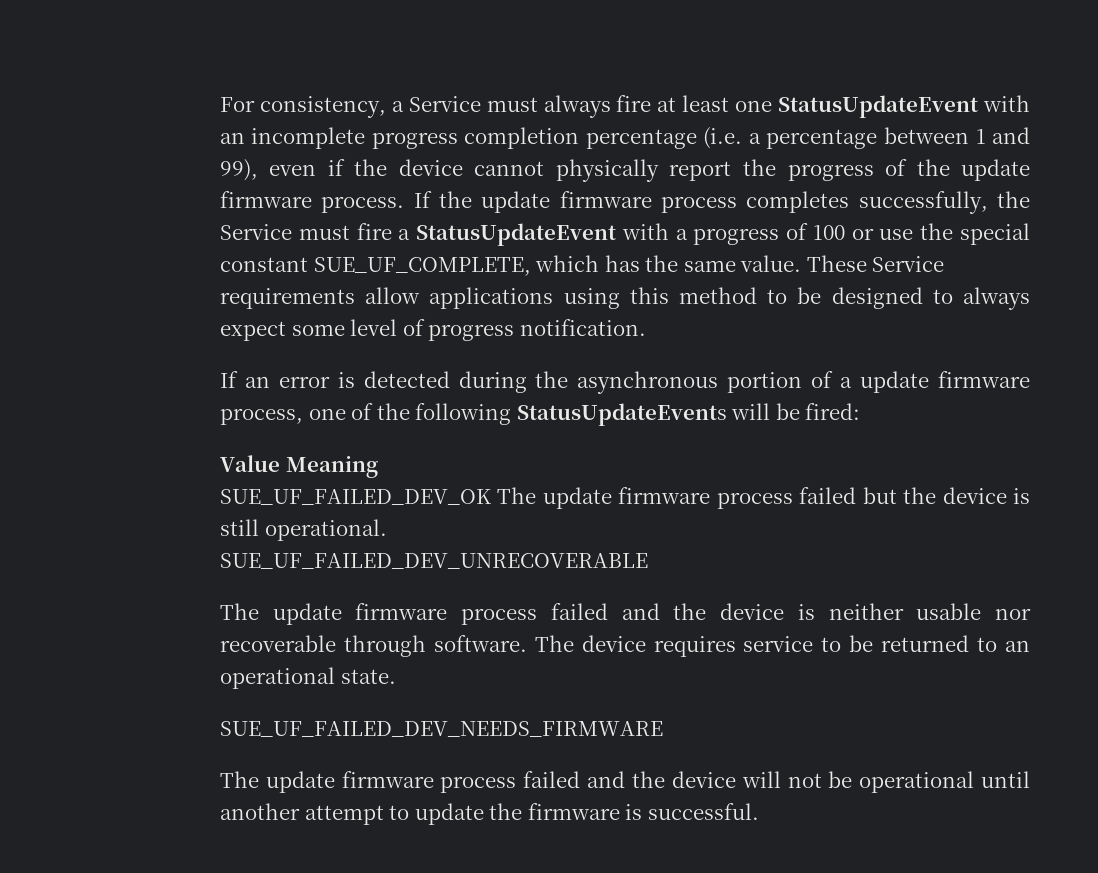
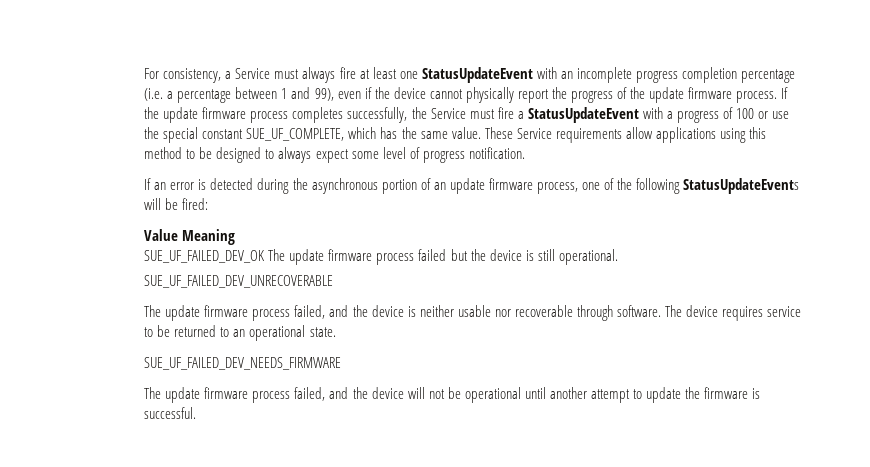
[840,377,853,388] a -> [433,182,446,190] an
[550,603,608,620] failed -> [294,305,326,319] failed,
[523,771,581,788] failed -> [294,387,326,401] failed,

